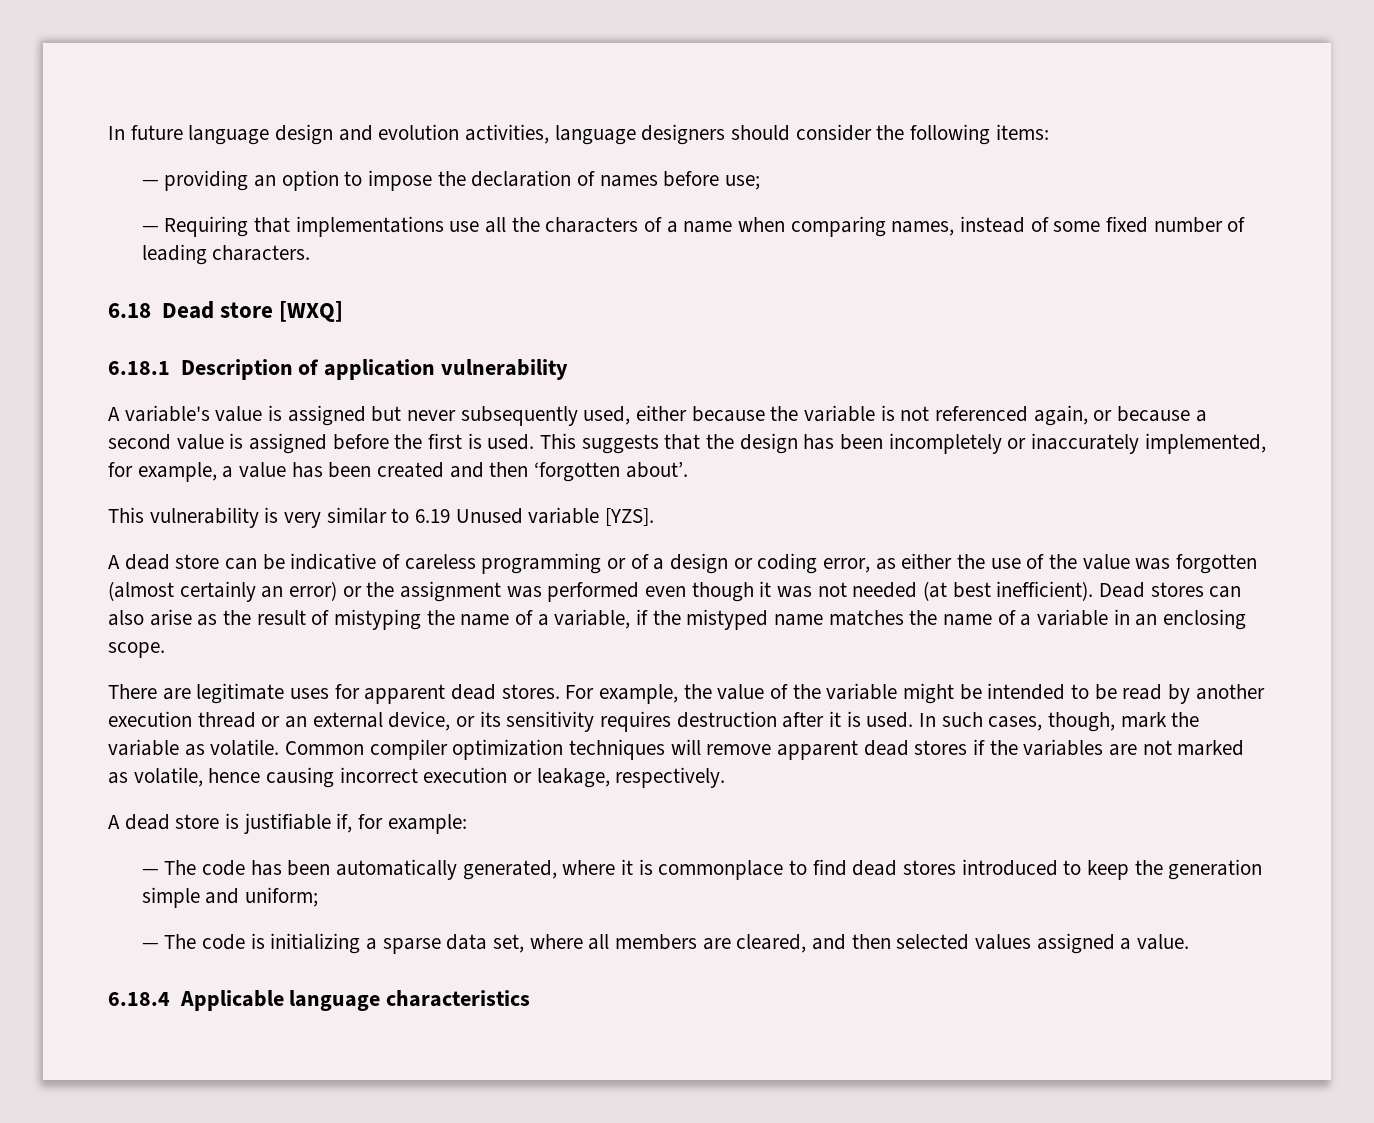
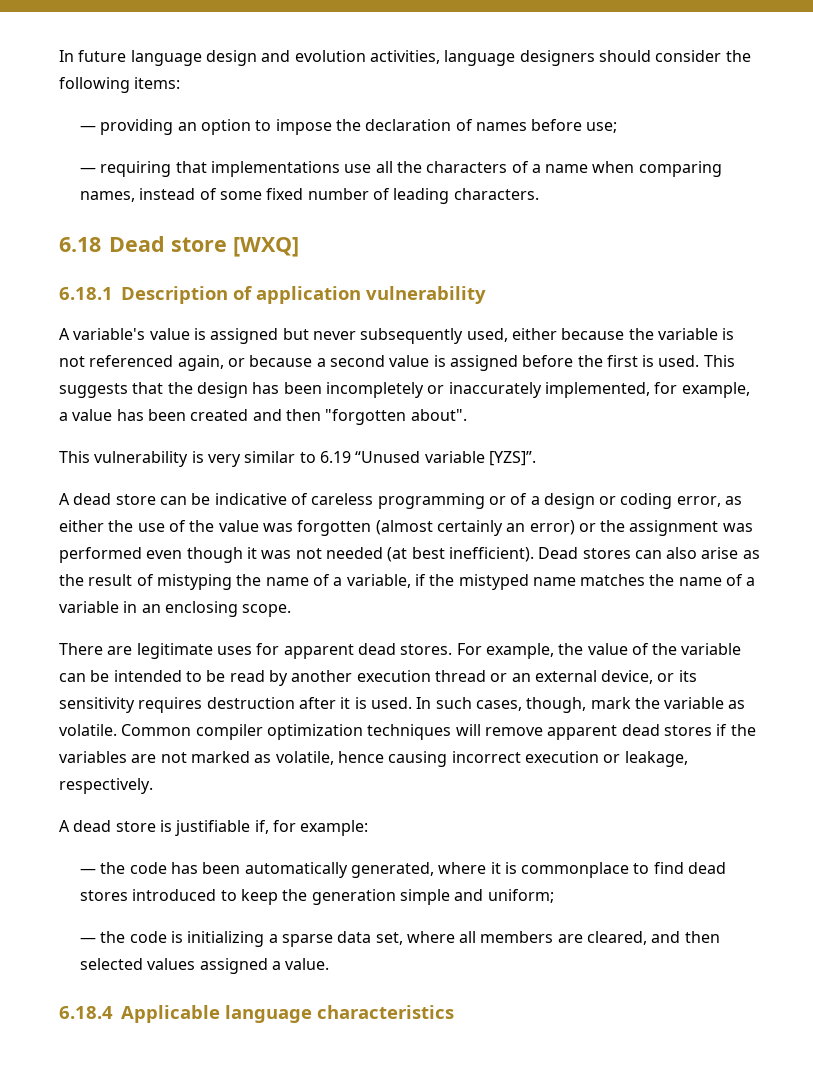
[164,216,249,237] Requiring -> [100,161,172,177] requiring
[534,462,688,482] ‘forgotten about’. -> [325,409,467,425] "forgotten about".
[455,507,655,526] Unused variable [YZS]. -> [355,451,536,466] “Unused variable [YZS]”.
[903,683,955,704] might -> [59,673,86,682] can
[164,860,197,875] The -> [100,862,126,874] the
[164,934,197,949] The -> [100,931,126,943] the

